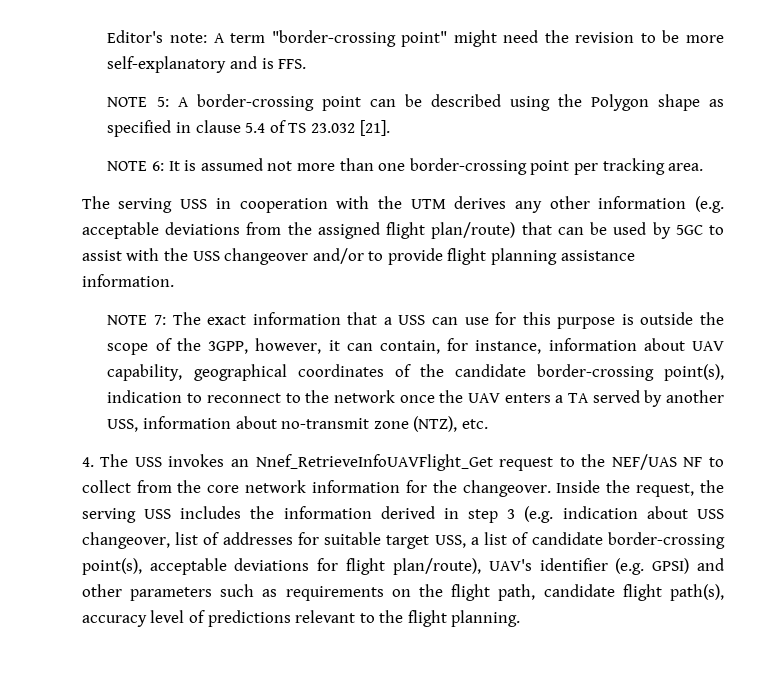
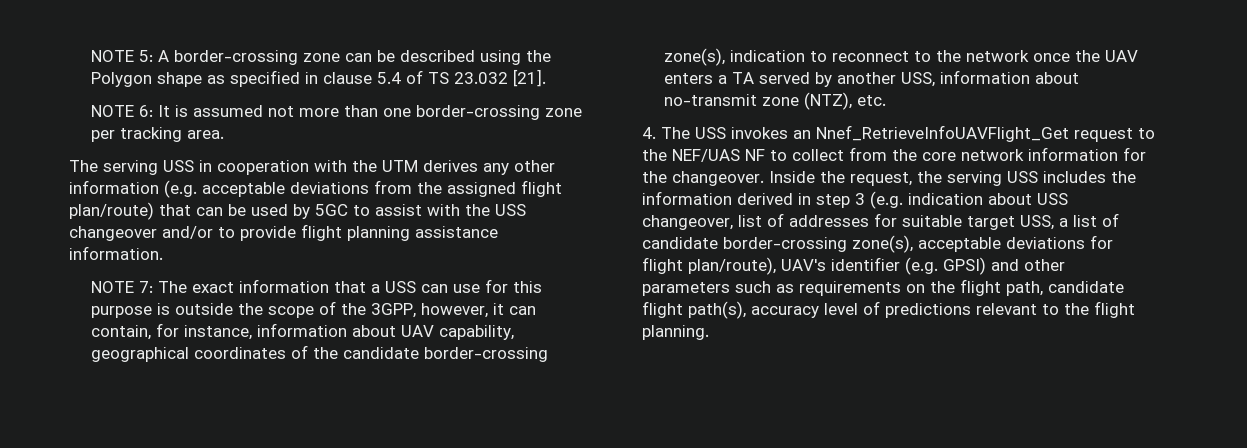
[107,30,725,47] [107,56,307,73] Editor's note: A term "border-crossing point" might need the revision to be more self-explanatory and is FFS. // -> (90, 56) none
[321,96,361,111] point -> [302,53,340,62] zone
[530,160,570,175] point -> [544,108,582,117] zone
[664,364,724,381] point(s), -> [663,48,725,66] zone(s),
[81,558,142,575] point(s), -> [851,235,913,253] zone(s),

